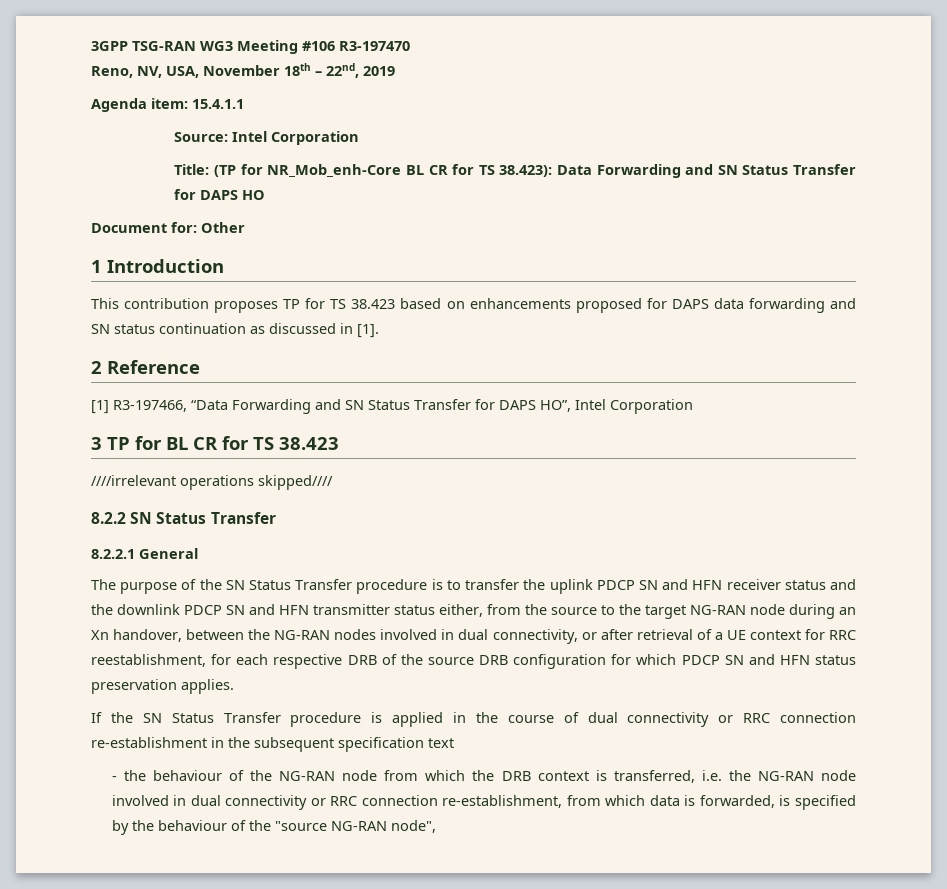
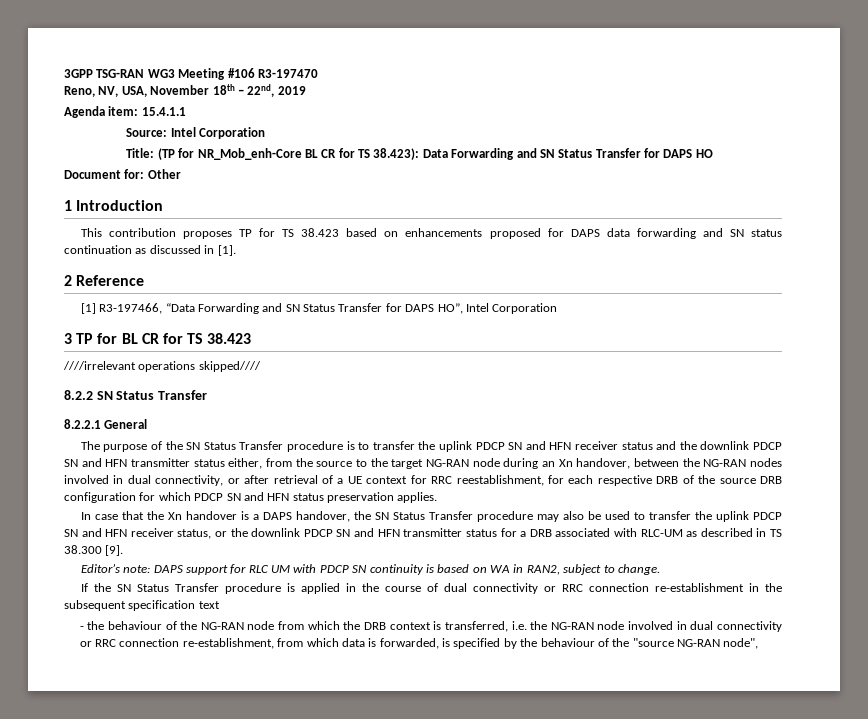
(234, 686) none -> [80,511,783,522] [64,528,782,539] [64,545,124,556] [80,563,660,575] // In case that the Xn handover is a DAPS handover, the SN Status Transfer procedure may also be used to transfer the uplink PDCP SN and HFN receiver status, or the downlink PDCP SN and HFN transmitter status for a DRB associated with RLC-UM as described in TS 38.300 [9]. // Editor’s note: DAPS support for RLC UM with PDCP SN continuity is based on WA in RAN2, subject to change.

